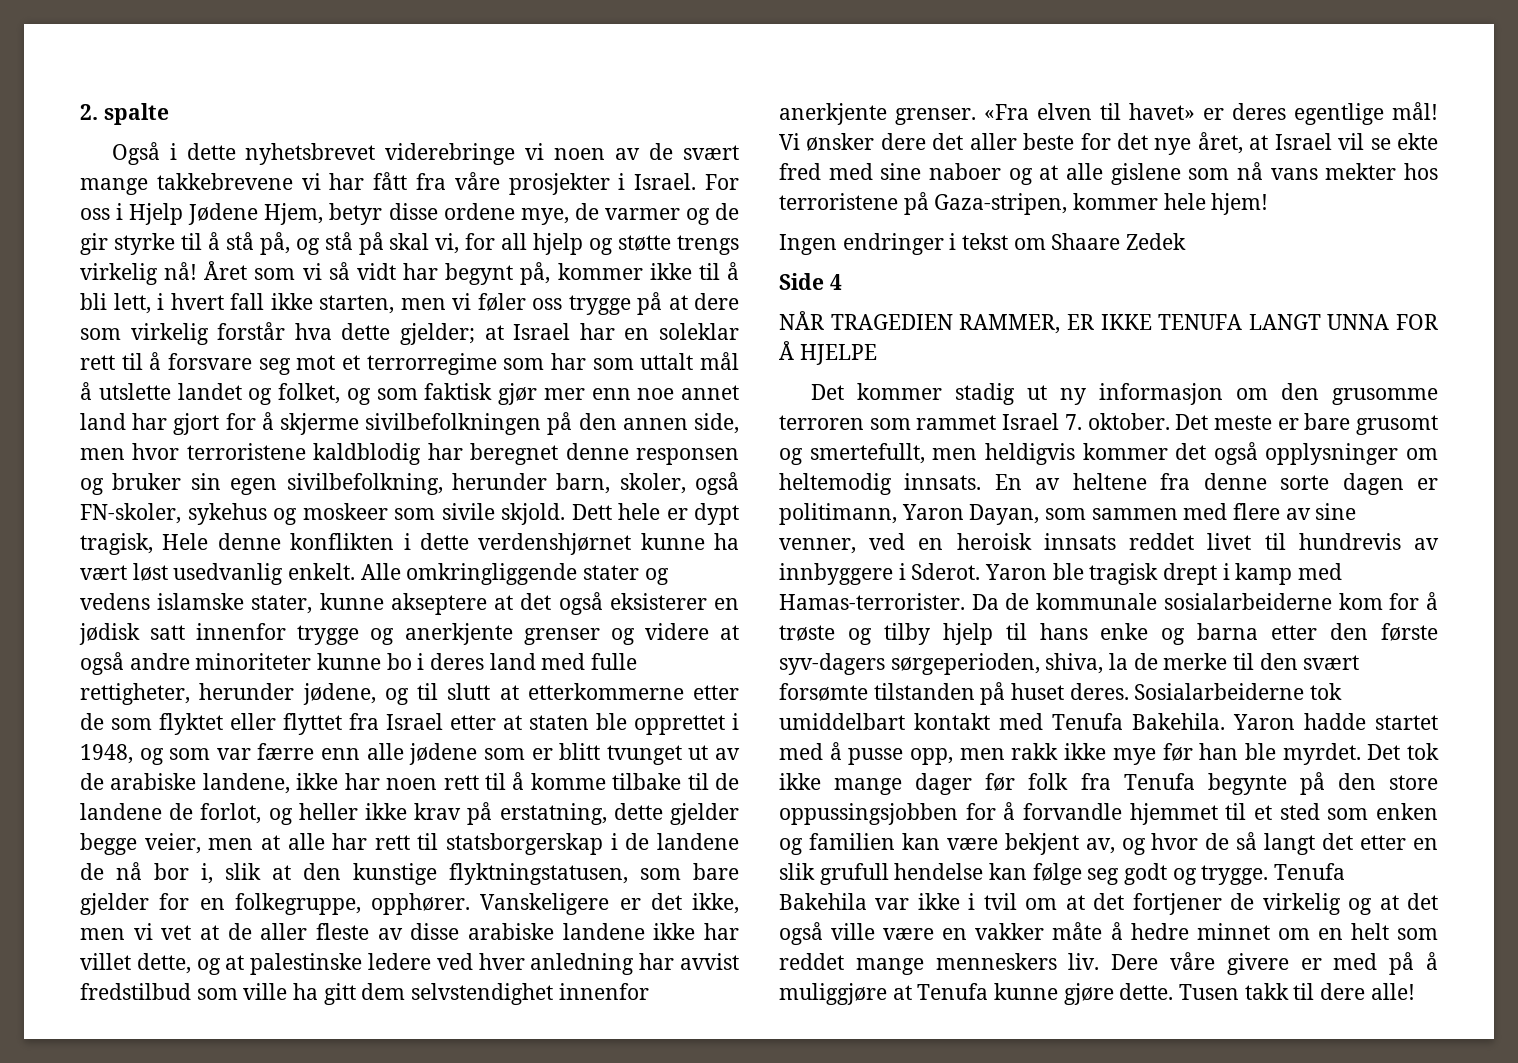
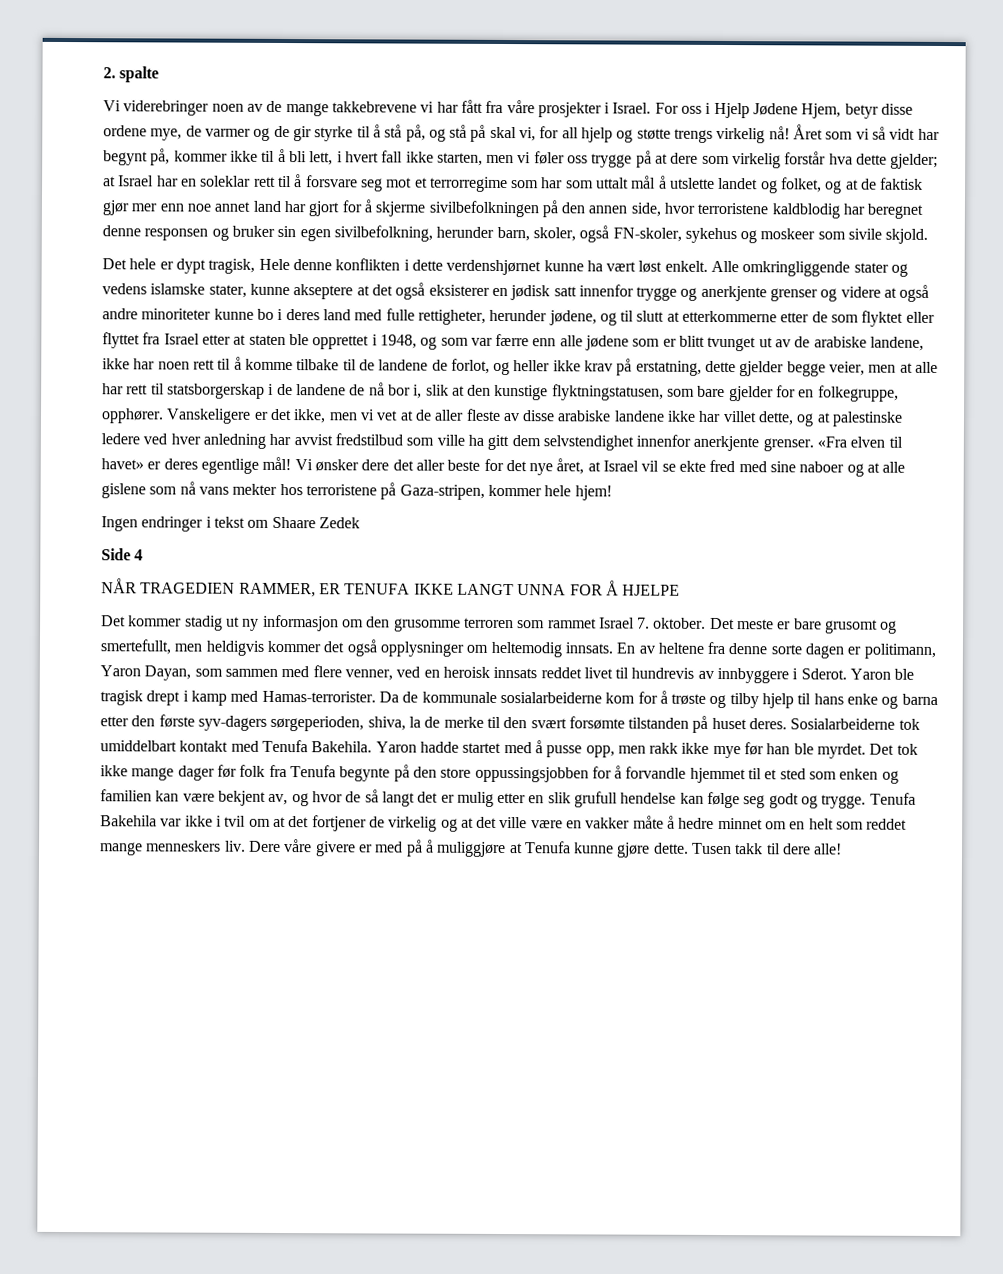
[111,142,545,165] Også i dette nyhetsbrevet viderebringe vi -> [103,100,210,116] Vi viderebringer
[683,145,740,160] svært -> (283, 106) none
[376,388,418,400] som -> [845,178,878,190] at de
[80,448,125,460] men -> (661, 209) none
[571,504,612,520] Dett -> [102,258,127,270] // Det
[173,563,284,585] usedvanlig -> (663, 266) none
[1100,314,1243,330] IKKE TENUFA -> [344,583,454,595] TENUFA IKKE
[1285,503,1357,520] av sine -> (342, 671) none
(1354, 841) none -> [440,791,494,807] er mulig
[779,922,823,945] også -> (498, 822) none

